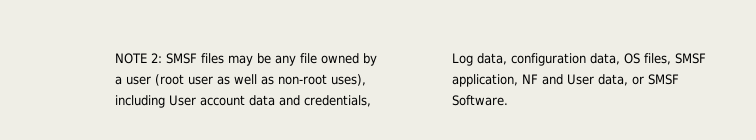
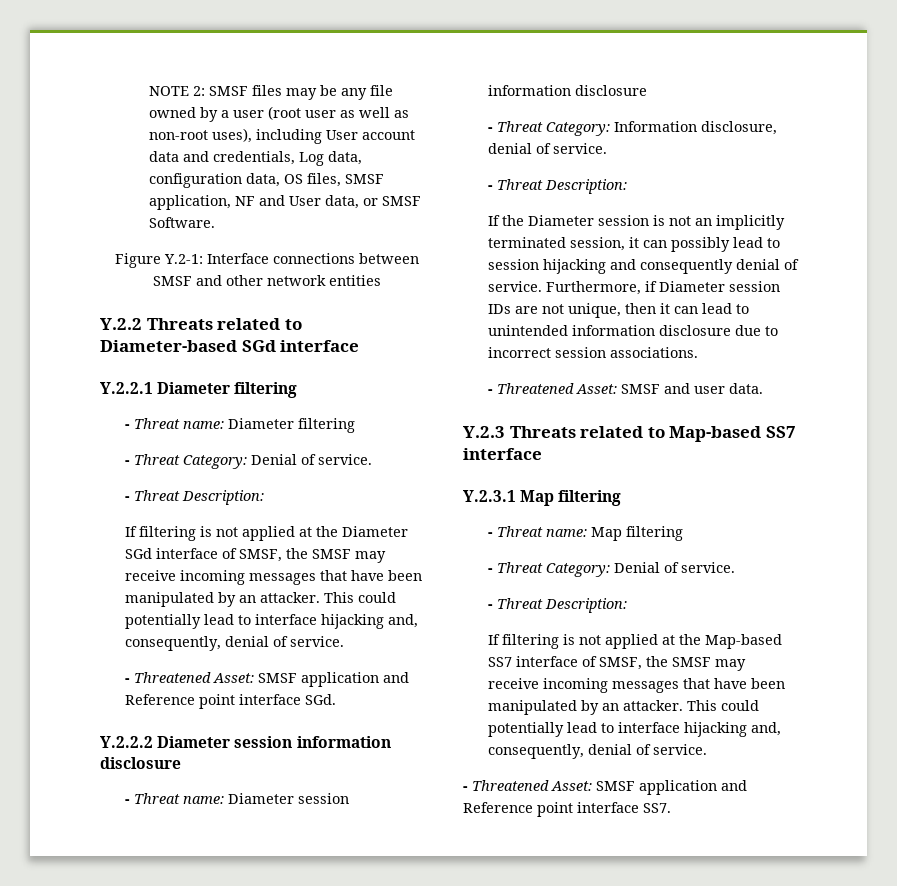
(509, 100) none -> [115,253,419,268] [153,275,381,286] [100,318,302,330] [100,340,360,352] [100,382,298,398] [124,418,355,433] [124,454,372,469] [124,490,264,505] [124,526,408,541] [124,548,386,563] [124,570,422,585] [124,592,396,607] [124,614,418,629] [124,636,344,651] [124,672,409,687] [124,694,336,709] [100,736,391,748] [100,757,181,769] [124,793,349,804] [487,85,647,96] [487,121,777,136] [487,143,607,154] [487,179,627,194] [487,215,785,230] [487,237,780,252] [487,259,799,274] [487,281,780,295] [487,303,749,318] [487,325,778,336] [487,347,698,358] [487,383,763,394] [463,426,796,442] [463,448,542,460] [463,490,622,506] [487,526,683,541] [487,562,735,577] [487,598,627,613] [487,634,782,649] [487,656,746,671] [487,678,785,693] [487,700,759,715] [487,722,781,737] [487,744,707,759] [463,780,747,795] [463,802,671,817] // Figure Y.2-1: Interface connections between SMSF and other network entities // Y.2.2 Threats related to Diameter-based SGd interface // Y.2.2.1 Diameter filtering // - Threat name: Diameter filtering // - Threat Category: Denial of service. // - Threat Description: // If filtering is not applied at the Diameter SGd interface of SMSF, the SMSF may receive incoming messages that have been manipulated by an attacker. This could potentially lead to interface hijacking and, consequently, denial of service. // - Threatened Asset: SMSF application and Reference point interface SGd. // Y.2.2.2 Diameter session information disclosure // - Threat name: Diameter session information disclosure // - Threat Category: Information disclosure, denial of service. // - Threat Description: // If the Diameter session is not an implicitly terminated session, it can possibly lead to session hijacking and consequently denial of service. Furthermore, if Diameter session IDs are not unique, then it can lead to unintended information disclosure due to incorrect session associations. // - Threatened Asset: SMSF and user data. // Y.2.3 Threats related to Map-based SS7 interface // Y.2.3.1 Map filtering // - Threat name: Map filtering // - Threat Category: Denial of service. // - Threat Description: // If filtering is not applied at the Map-based SS7 interface of SMSF, the SMSF may receive incoming messages that have been manipulated by an attacker. This could potentially lead to interface hijacking and, consequently, denial of service. // - Threatened Asset: SMSF application and Reference point interface SS7.

